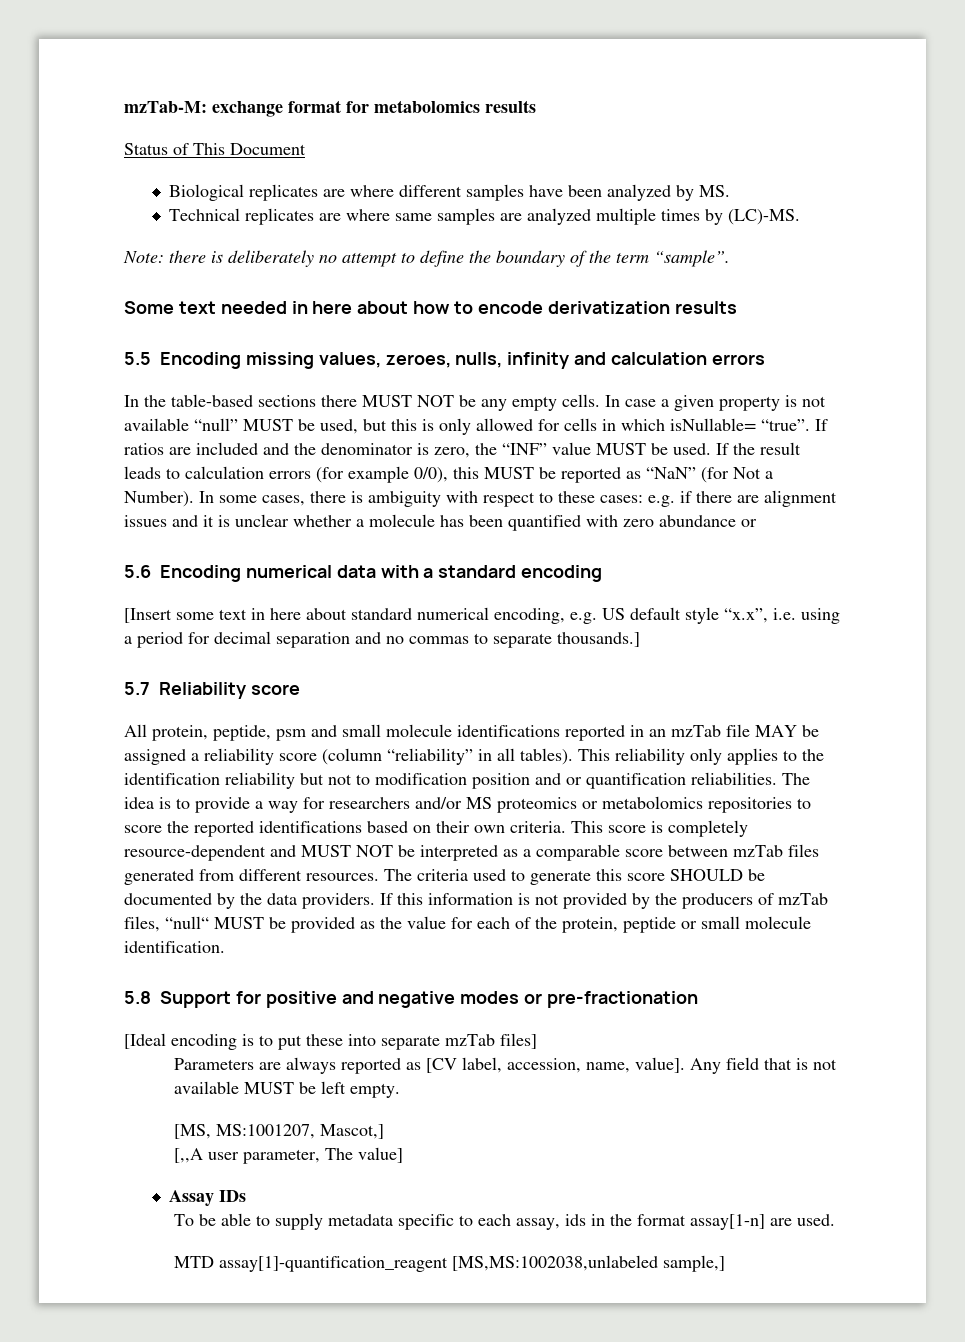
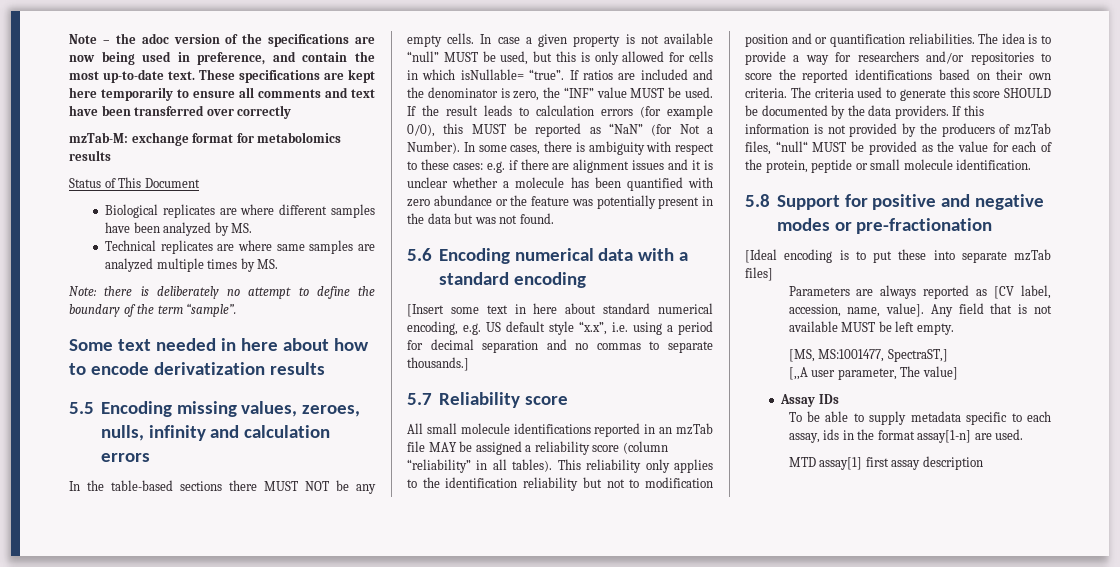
(124, 107) none -> [69,33,375,47] [69,51,375,65] [69,69,375,83] [69,87,375,101] [69,105,292,119] Note – the adoc version of the specifications are now being used in preference, and contain the most up-to-date text. These specifications are kept here temporarily to ensure all comments and text have been transferred over correctly //
[727,209,800,225] (LC)-MS. -> [257,259,279,269] MS.
(757, 523) none -> [510,195,713,209] [407,213,554,224] the feature was potentially present in the data but was not found.
[152,725,337,741] protein, peptide, psm and -> (423, 428) none
[466,796,703,813] MS proteomics or metabolomics -> (965, 57) none
[571,820,748,837] [124,844,819,861] [124,869,379,885] This score is completely resource-dependent and MUST NOT be interpreted as a comparable score between mzTab files generated from different resources. -> (787, 93) none
[216,1124,385,1139] MS:1001207, Mascot,] -> [818,349,948,362] MS:1001477, SpectraST,]
[219,1255,726,1272] assay[1]-quantification_reagent [MS,MS:1002038,unlabeled sample,] -> [819,456,983,470] assay[1] first assay description

